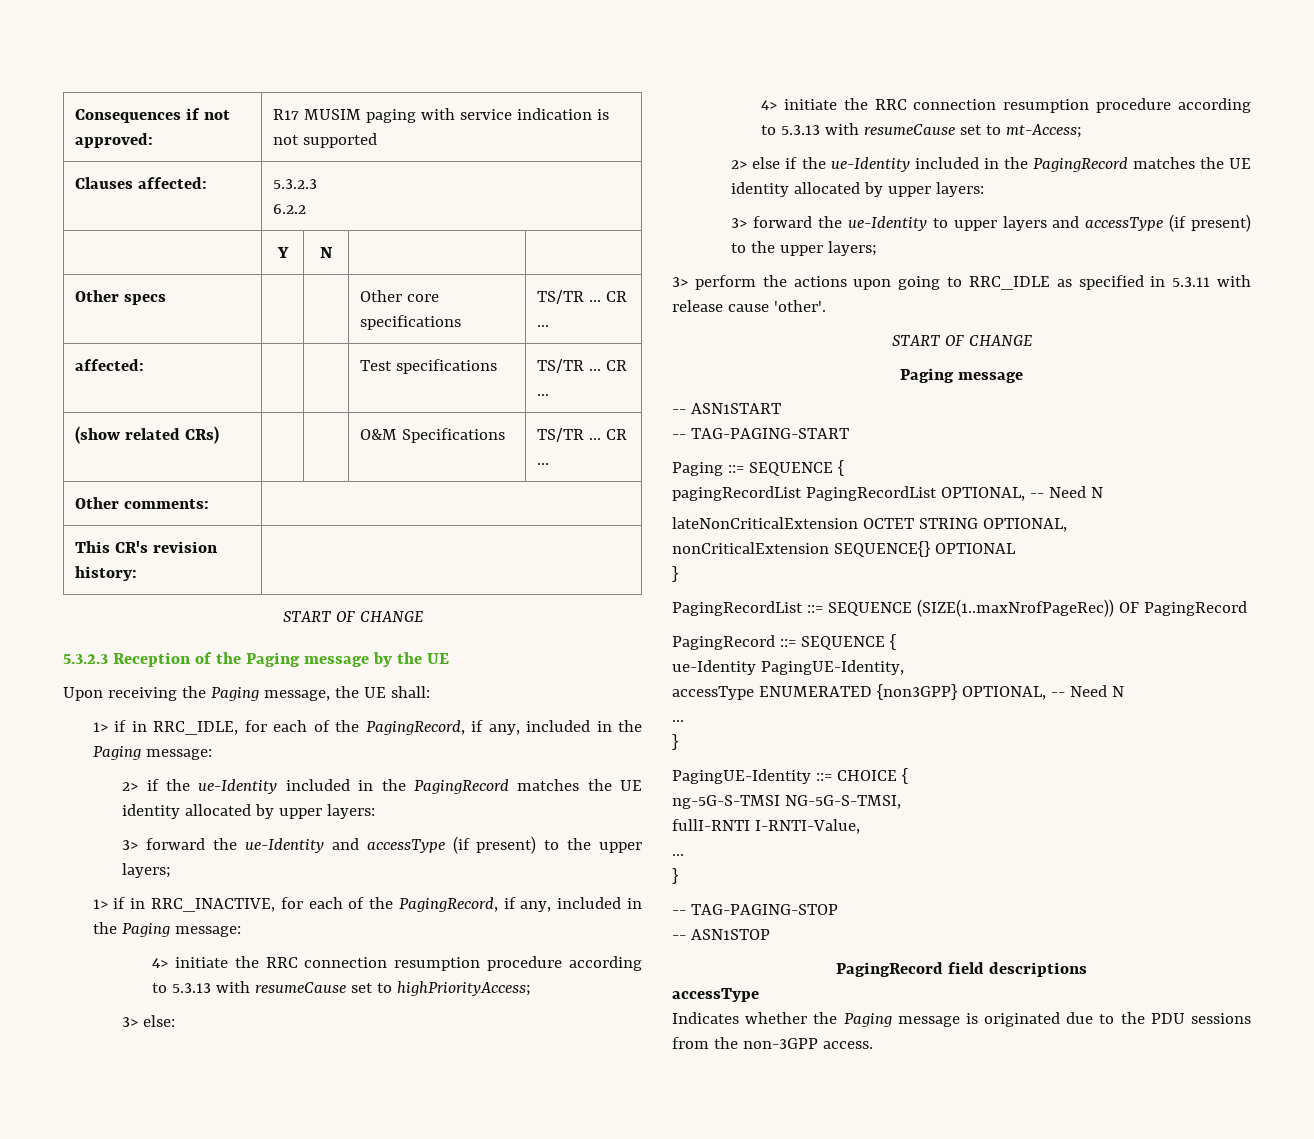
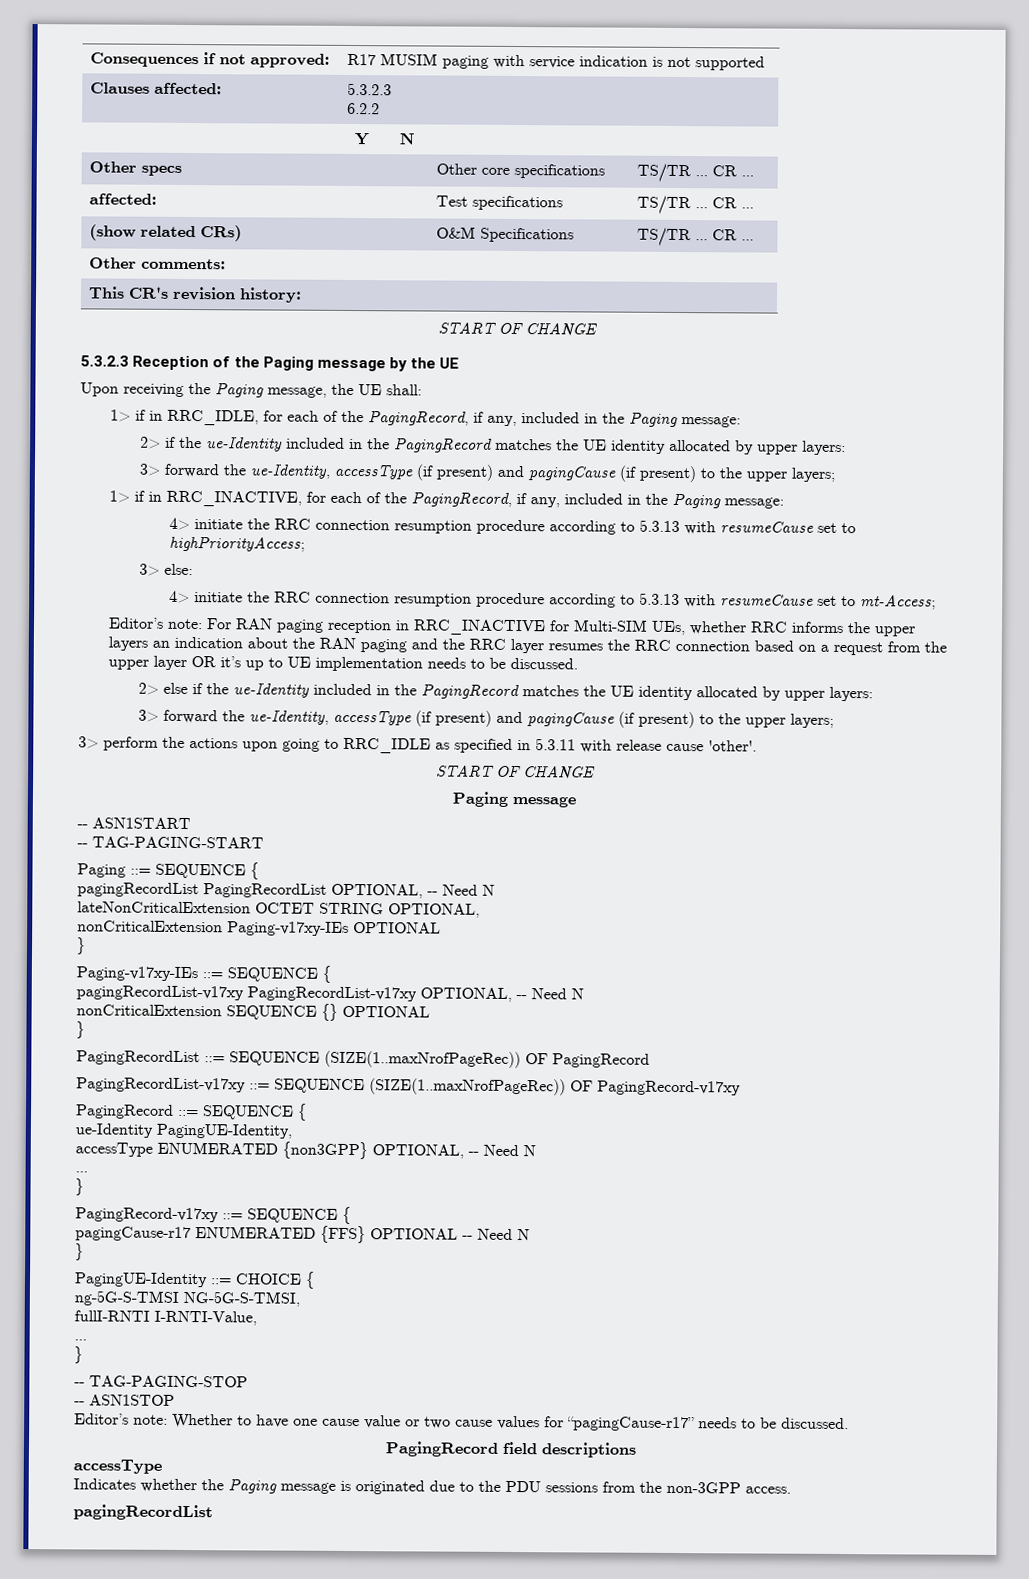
[244,838,445,853] ue-Identity and accessType -> [249,464,616,481] ue-Identity, accessType (if present) and pagingCause
(1082, 131) none -> [107,617,916,637] [107,636,947,656] [107,655,578,672] // Editor’s note: For RAN paging reception in RRC_INACTIVE for Multi-SIM UEs, whether RRC informs the upper layers an indication about the RAN paging and the RRC layer resumes the RRC connection based on a request from the upper layer OR it’s up to UE implementation needs to be discussed.
[847,216,1164,231] ue-Identity to upper layers and accessType -> [248,710,615,727] ue-Identity, accessType (if present) and pagingCause
[833,541,930,557] SEQUENCE{} -> [227,921,441,936] [76,937,86,955] [76,965,331,983] [76,985,584,1002] [76,1003,338,1021] Paging-v17xy-IEs OPTIONAL // } // Paging-v17xy-IEs ::= SEQUENCE { // pagingRecordList-v17xy PagingRecordList-v17xy OPTIONAL, -- Need N // nonCriticalExtension SEQUENCE {}
(1247, 608) none -> [76,1077,741,1096] // PagingRecordList-v17xy ::= SEQUENCE (SIZE(1..maxNrofPageRec)) OF PagingRecord-v17xy
(678, 742) none -> [75,1206,351,1225] [75,1225,530,1244] [75,1243,84,1261] // PagingRecord-v17xy ::= SEQUENCE { // pagingCause-r17 ENUMERATED {FFS} OPTIONAL -- Need N // }
(770, 934) none -> [74,1413,849,1432] // Editor’s note: Whether to have one cause value or two cause values for “pagingCause-r17” needs to be discussed.
(873, 1045) none -> [73,1504,213,1521] // pagingRecordList

